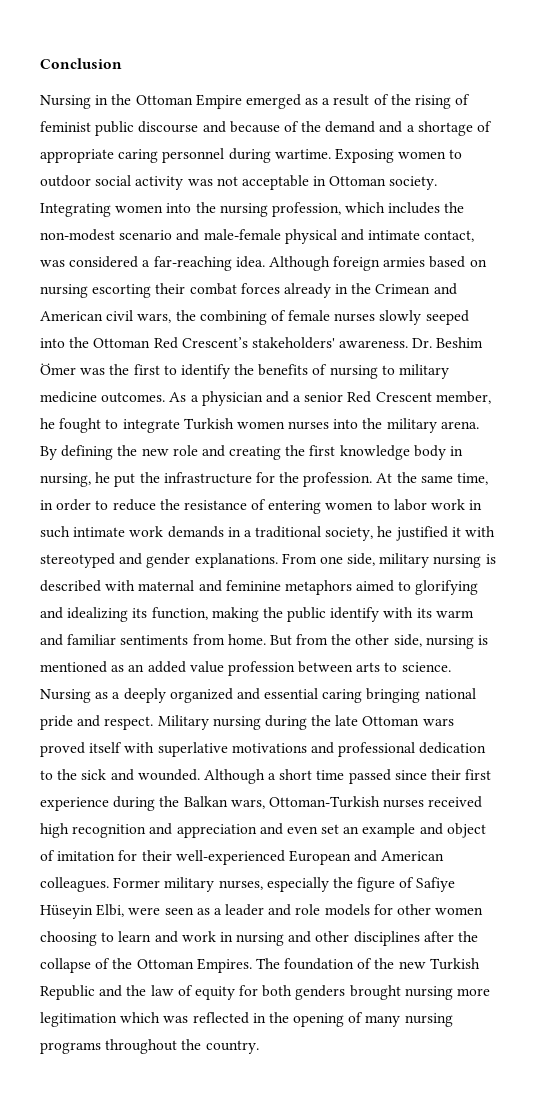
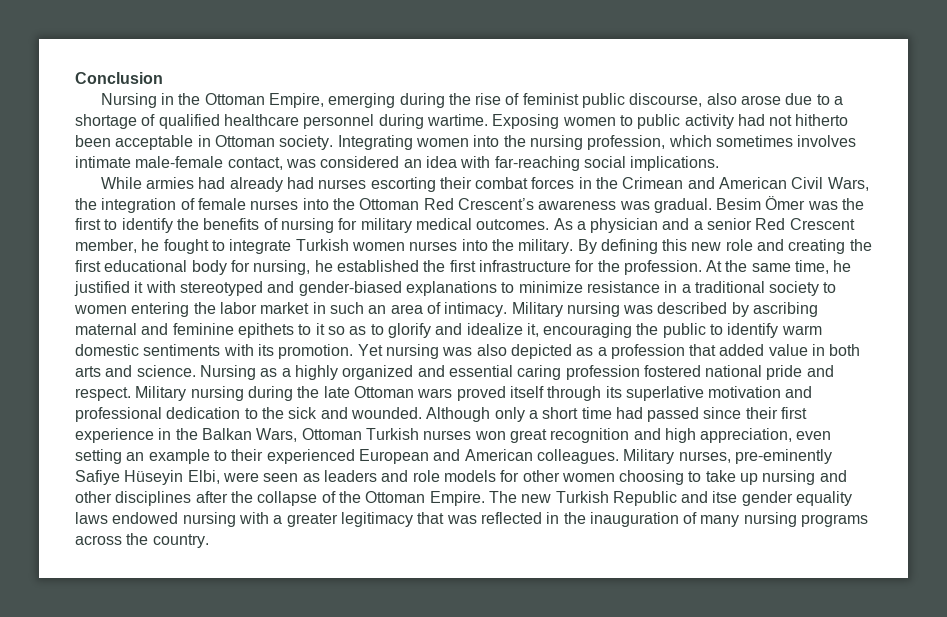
[195,94,471,109] [40,121,403,136] Empire emerged as a result of the rising of feminist public discourse and because of the demand and -> [268,93,830,108] Empire, emerging during the rise of feminist public discourse, also arose due to
[40,149,159,163] appropriate caring -> [158,114,299,129] qualified healthcare
[40,175,238,190] outdoor social activity was not -> [637,114,849,129] [75,135,111,147] public activity had not hitherto been
[388,202,465,214] [40,229,475,244] [40,256,487,271] [40,284,88,298] includes the non-modest scenario and male-female physical and intimate contact, was considered a far-reaching idea. Although foreign armies based on nursing -> [715,135,857,147] [75,156,720,171] [100,177,367,192] sometimes involves intimate male-female contact, was considered an idea with far-reaching social implications. // While armies had already had nurses
[283,283,331,298] already -> (575, 183) none
[106,310,267,325] civil wars, the combining -> [791,177,869,191] [75,198,177,213] Civil Wars, the integration
[379,310,469,325] slowly seeped -> (299, 205) none
[251,337,484,349] stakeholders' awareness. Dr. Beshim -> [538,198,762,213] awareness was gradual. Besim
[381,364,450,379] [40,391,97,403] to military medicine -> [338,218,472,233] for military medical
[386,418,479,433] military arena. -> [518,239,574,254] military.
[117,445,138,456] the -> [662,239,688,251] this
[339,445,464,460] [40,472,160,487] knowledge body in nursing, he put the -> [104,260,476,275] educational body for nursing, he established the first
[40,499,483,514] [40,526,374,541] in order to reduce the resistance of entering women to labor work in such intimate work demands in a traditional society, -> (830, 267) none
[146,553,496,568] [40,580,479,595] [40,607,474,622] [40,634,489,649] [40,661,398,676] gender explanations. From one side, military nursing is described with maternal and feminine metaphors aimed to glorifying and idealizing its function, making the public identify with its warm and familiar sentiments from home. But from the other side, nursing is mentioned as an added value profession between arts to -> [298,281,837,296] [74,302,819,317] [75,323,822,338] [75,344,861,359] [75,365,133,377] gender-biased explanations to minimize resistance in a traditional society to women entering the labor market in such an area of intimacy. Military nursing was described by ascribing maternal and feminine epithets to it so as to glorify and idealize it, encouraging the public to identify warm domestic sentiments with its promotion. Yet nursing was also depicted as a profession that added value in both arts and
[123,688,166,703] deeply -> [294,365,338,380] highly
[366,688,421,703] bringing -> [565,365,701,380] profession fostered
[124,742,307,757] with superlative motivations -> [547,386,782,401] through its superlative motivation
(265, 776) none -> [494,407,525,422] only
(345, 775) none -> [615,407,643,419] had
[113,796,156,811] during -> [158,428,172,440] in
[230,796,483,809] [40,823,486,838] [40,850,445,865] [40,877,415,892] wars, Ottoman-Turkish nurses received high recognition and appreciation and even set an example and object of imitation for their well-experienced European and American colleagues. Former military nurses, especially the figure of -> [256,428,832,443] [75,449,832,464] Wars, Ottoman Turkish nurses won great recognition and high appreciation, even setting an example to their experienced European and American colleagues. Military nurses, pre-eminently
[213,904,265,916] a leader -> [323,470,377,482] leaders
[118,931,233,943] learn and work in -> [705,470,759,485] take up
[196,958,480,973] [40,985,491,1000] [40,1012,161,1027] Empires. The foundation of the new Turkish Republic and the law of equity for both genders brought nursing more legitimation which -> [429,491,853,506] [75,512,445,527] Empire. The new Turkish Republic and itse gender equality laws endowed nursing with a greater legitimacy that
[293,1013,345,1027] opening -> [589,512,679,527] inauguration
[105,1039,178,1054] throughout -> [75,535,122,545] across

